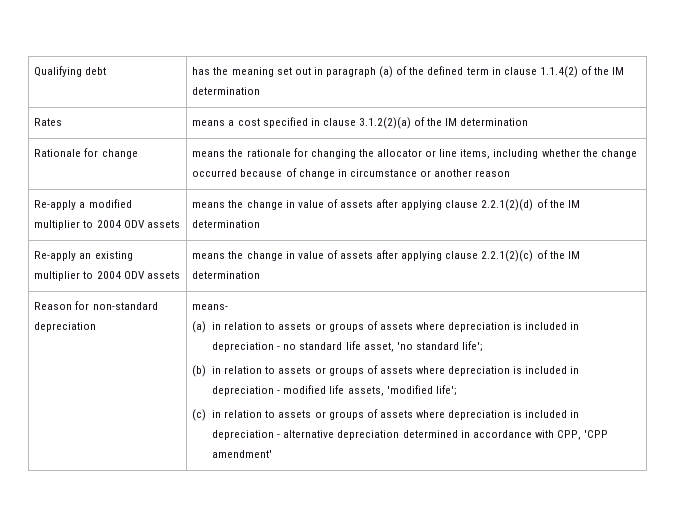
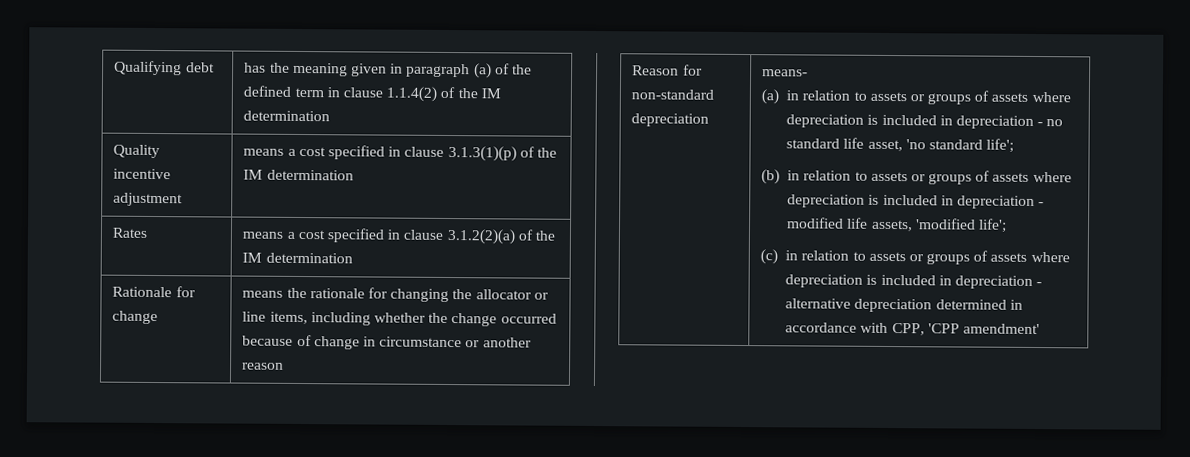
[276,67,311,75] set out -> [350,63,387,77] given
(261, 91) none -> [113,144,161,159] [113,168,172,180] [113,192,184,207] [243,145,557,162] [243,169,354,181] // Quality incentive adjustment | means a cost specified in clause 3.1.3(1)(p) of the IM determination
[34,199,132,210] [34,220,180,230] [192,199,580,211] [192,220,261,228] [34,251,133,261] [34,271,180,281] [192,250,580,262] [192,271,261,279] // Re-apply a modified multiplier to 2004 ODV assets | means the change in value of assets after applying clause 2.2.1(2)(d) of the IM determination // Re-apply an existing multiplier to 2004 ODV assets | means the change in value of assets after applying clause 2.2.1(2)(c) of the IM determination -> (285, 366) none

